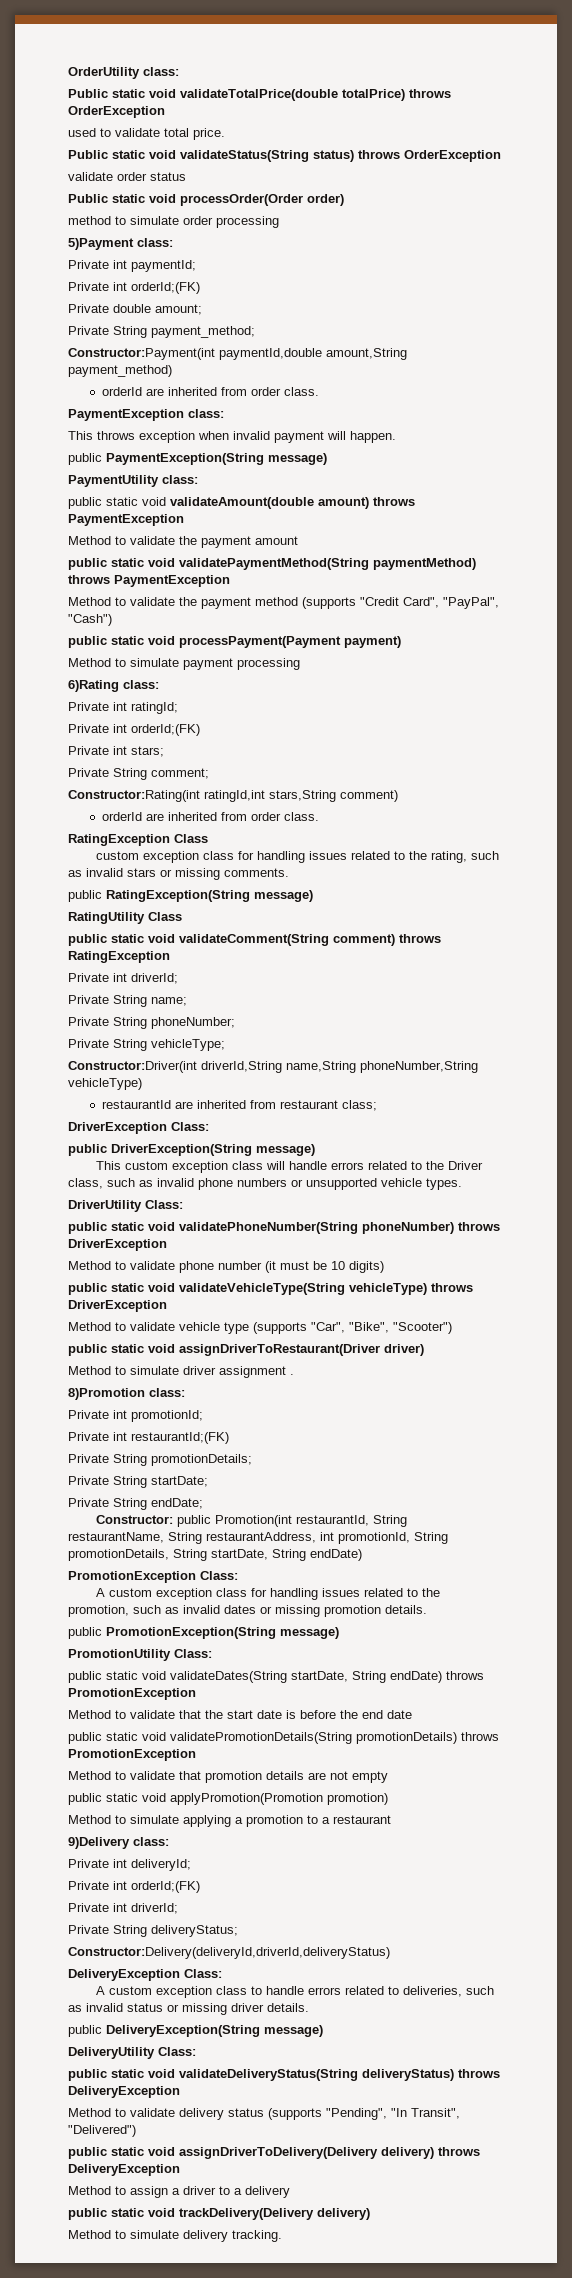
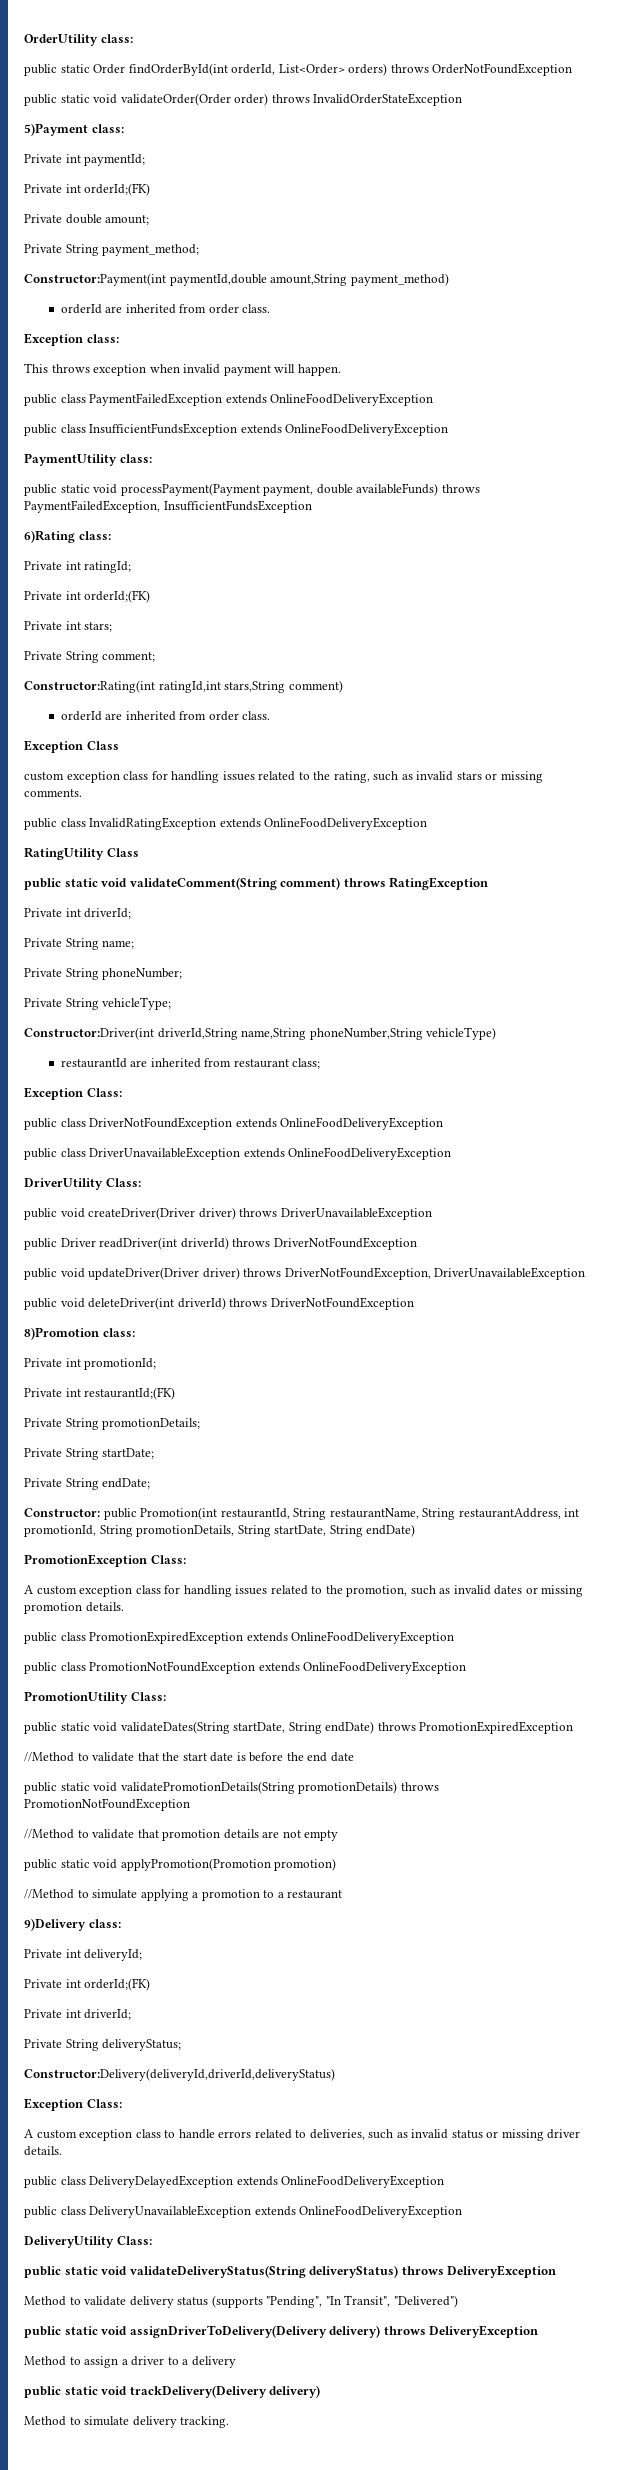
[68,89,451,101] [68,106,165,118] [68,128,225,140] [68,150,501,162] [68,172,186,181] [68,194,344,206] [68,216,279,228] Public static void validateTotalPrice(double totalPrice) throws OrderException // used to validate total price. // Public static void validateStatus(String status) throws OrderException // validate order status // Public static void processOrder(Order order) // method to simulate order processing -> [24,63,573,76] [24,93,463,106] public static Order findOrderById(int orderId, List<Order> orders) throws OrderNotFoundException // public static void validateOrder(Order order) throws InvalidOrderStateException
[68,409,184,421] PaymentException -> [24,333,83,346] Exception
[106,453,327,465] PaymentException(String message) -> [60,393,434,406] [24,423,449,436] class PaymentFailedException extends OnlineFoodDeliveryException // public class InsufficientFundsException extends OnlineFoodDeliveryException
[170,497,415,509] [68,514,184,526] [68,536,298,548] [68,558,476,570] [68,575,230,587] [68,597,499,609] [68,614,112,626] [68,636,401,648] [68,658,300,670] validateAmount(double amount) throws PaymentException // Method to validate the payment amount // public static void validatePaymentMethod(String paymentMethod) throws PaymentException // Method to validate the payment method (supports "Credit Card", "PayPal", "Cash") // public static void processPayment(Payment payment) // Method to simulate payment processing -> [120,483,480,496] [24,500,312,513] processPayment(Payment payment, double availableFunds) throws PaymentFailedException, InsufficientFundsException
[68,834,170,846] RatingException -> [24,740,83,753] Exception
[106,890,313,902] RatingException(String message) -> [60,817,428,830] class InvalidRatingException extends OnlineFoodDeliveryException
[68,1122,209,1134] [68,1144,315,1156] [96,1161,484,1173] [68,1178,462,1190] [68,1200,183,1212] [68,1222,500,1234] [68,1239,167,1251] [68,1261,384,1273] [68,1283,473,1295] [68,1300,167,1312] [68,1322,452,1334] [68,1344,424,1356] [68,1366,294,1378] DriverException Class: // public DriverException(String message) // This custom exception class will handle errors related to the Driver class, such as invalid phone numbers or unsupported vehicle types. // DriverUtility Class: // public static void validatePhoneNumber(String phoneNumber) throws DriverException // Method to validate phone number (it must be 10 digits) // public static void validateVehicleType(String vehicleType) throws DriverException // Method to validate vehicle type (supports "Car", "Bike", "Scooter") // public static void assignDriverToRestaurant(Driver driver) // Method to simulate driver assignment . -> [24,1087,122,1100] [24,1117,444,1130] [24,1147,452,1160] [24,1178,141,1190] [24,1207,432,1220] [24,1237,417,1250] [24,1267,586,1280] [24,1297,414,1310] Exception Class: // public class DriverNotFoundException extends OnlineFoodDeliveryException // public class DriverUnavailableException extends OnlineFoodDeliveryException // DriverUtility Class: // public void createDriver(Driver driver) throws DriverUnavailableException // public Driver readDriver(int driverId) throws DriverNotFoundException // public void updateDriver(Driver driver) throws DriverNotFoundException, DriverUnavailableException // public void deleteDriver(int driverId) throws DriverNotFoundException
[106,1627,339,1639] PromotionException(String message) -> [60,1631,455,1644] [24,1661,467,1674] class PromotionExpiredException extends OnlineFoodDeliveryException // public class PromotionNotFoundException extends OnlineFoodDeliveryException
[68,1688,196,1700] [68,1710,111,1719] PromotionException // Method -> [419,1721,574,1734] [24,1752,74,1762] PromotionExpiredException // //Method
[68,1749,196,1761] [68,1771,111,1780] PromotionException // Method -> [24,1798,190,1811] [24,1829,74,1839] PromotionNotFoundException // //Method
[68,1815,111,1824] Method -> [24,1889,74,1899] //Method
[68,1969,180,1981] DeliveryException -> [24,2098,83,2111] Exception
[106,2025,323,2037] DeliveryException(String message) -> [60,2175,445,2188] [24,2205,463,2218] class DeliveryDelayedException extends OnlineFoodDeliveryException // public class DeliveryUnavailableException extends OnlineFoodDeliveryException

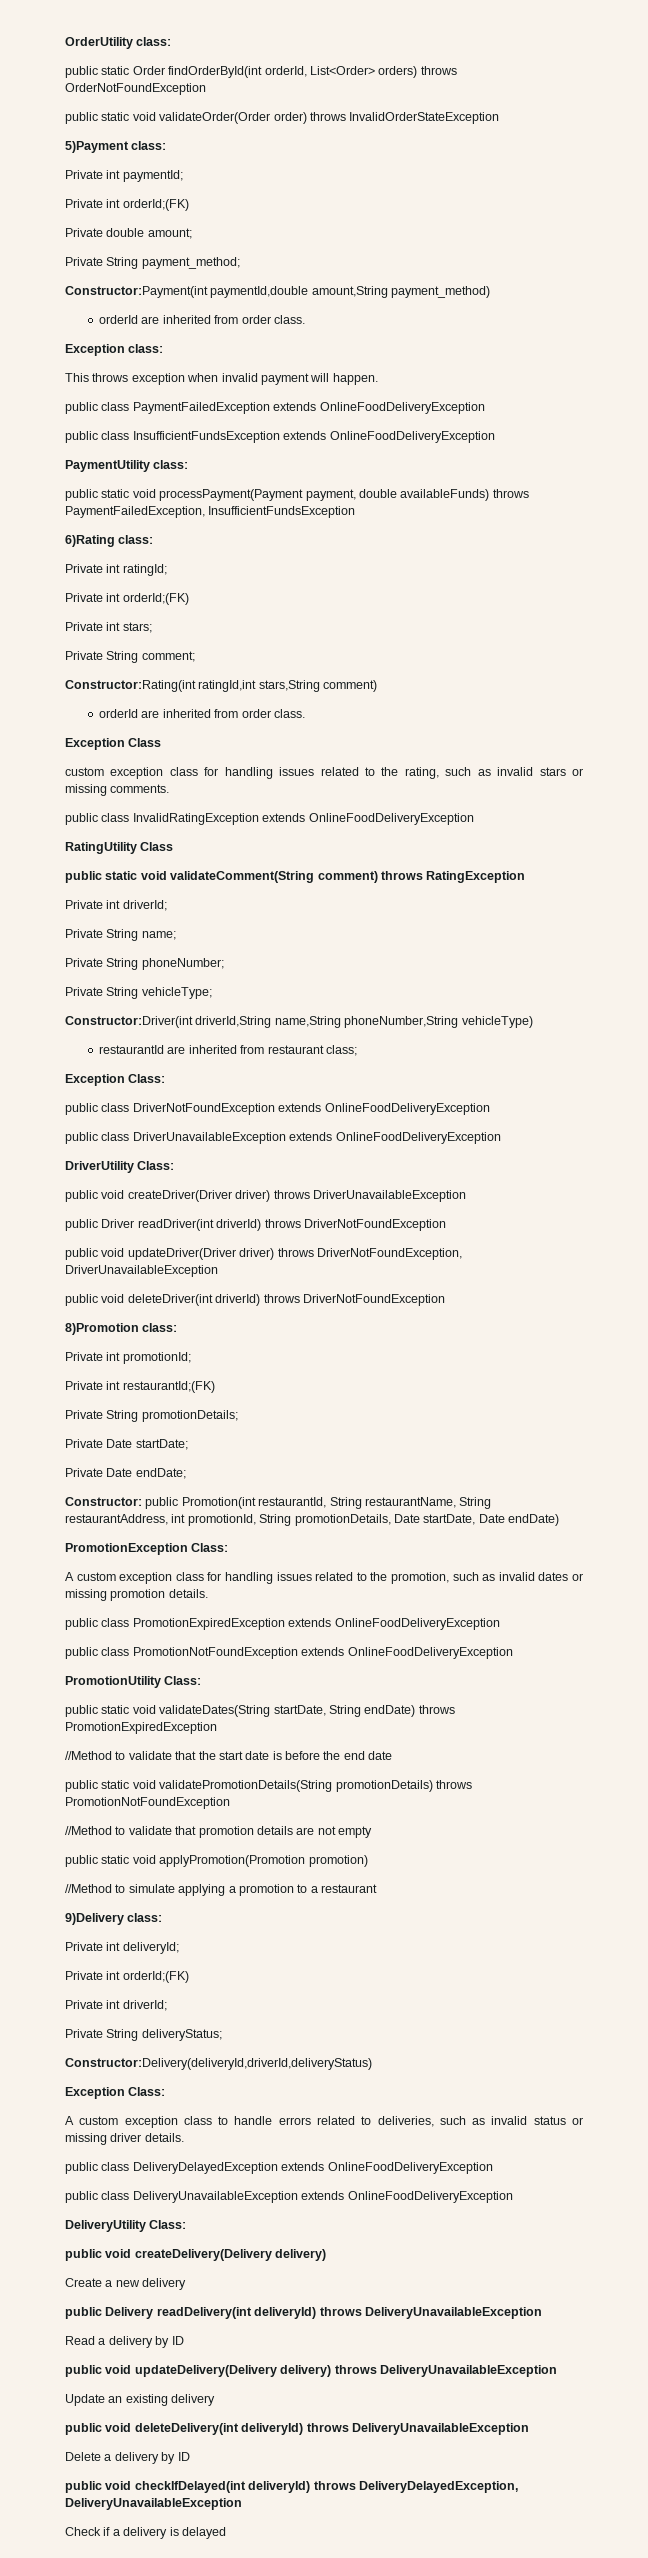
[65,1448,99,1460] String -> [106,1439,133,1448] Date
[65,1478,99,1490] String -> [106,1468,133,1477] Date
[237,1525,363,1537] String startDate, String -> [393,1514,505,1525] Date startDate, Date
[64,2265,557,2278] [24,2295,458,2308] [24,2325,539,2338] [24,2356,236,2368] [24,2385,321,2398] [24,2416,230,2428] static void validateDeliveryStatus(String deliveryStatus) throws DeliveryException // Method to validate delivery status (supports "Pending", "In Transit", "Delivered") // public static void assignDriverToDelivery(Delivery delivery) throws DeliveryException // Method to assign a driver to a delivery // public static void trackDelivery(Delivery delivery) // Method to simulate delivery tracking. -> [105,2249,327,2261] [65,2278,187,2290] [65,2307,542,2319] [65,2336,184,2348] [65,2365,557,2377] [65,2394,216,2406] [65,2423,529,2435] [65,2452,190,2464] [65,2481,518,2493] [65,2498,242,2510] [65,2527,226,2539] void createDelivery(Delivery delivery) // Create a new delivery // public Delivery readDelivery(int deliveryId) throws DeliveryUnavailableException // Read a delivery by ID // public void updateDelivery(Delivery delivery) throws DeliveryUnavailableException // Update an existing delivery // public void deleteDelivery(int deliveryId) throws DeliveryUnavailableException // Delete a delivery by ID // public void checkIfDelayed(int deliveryId) throws DeliveryDelayedException, DeliveryUnavailableException // Check if a delivery is delayed

